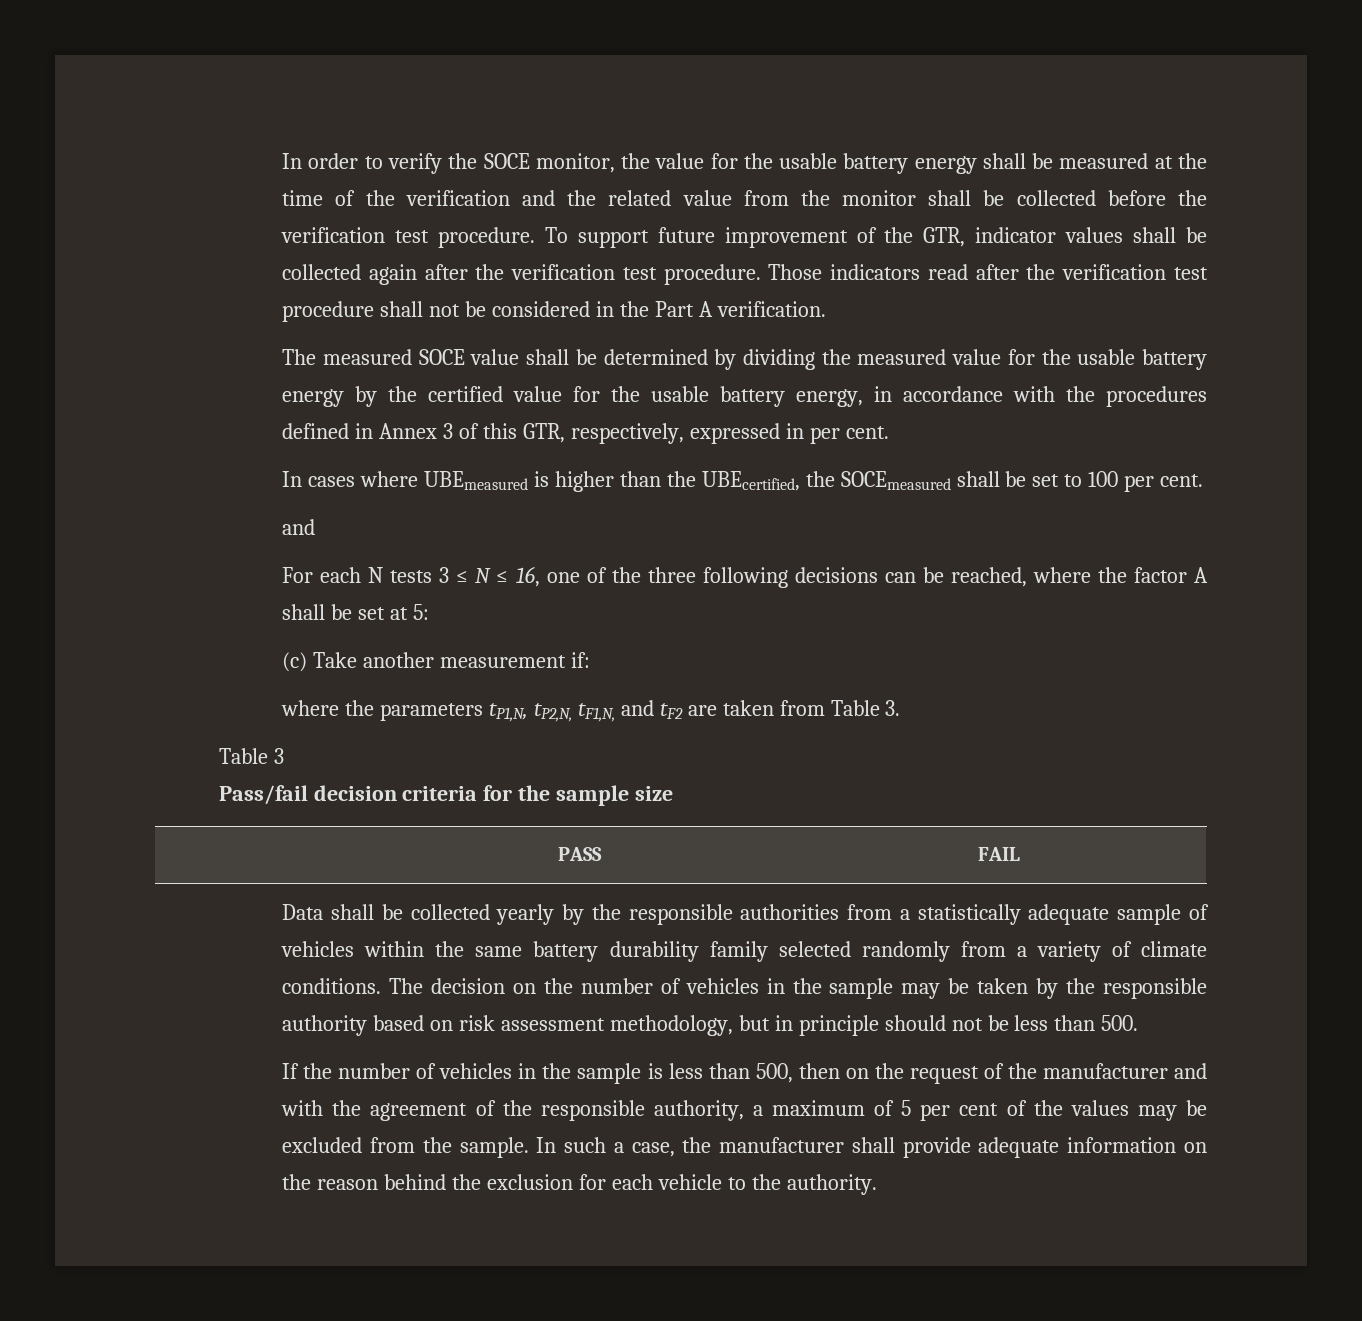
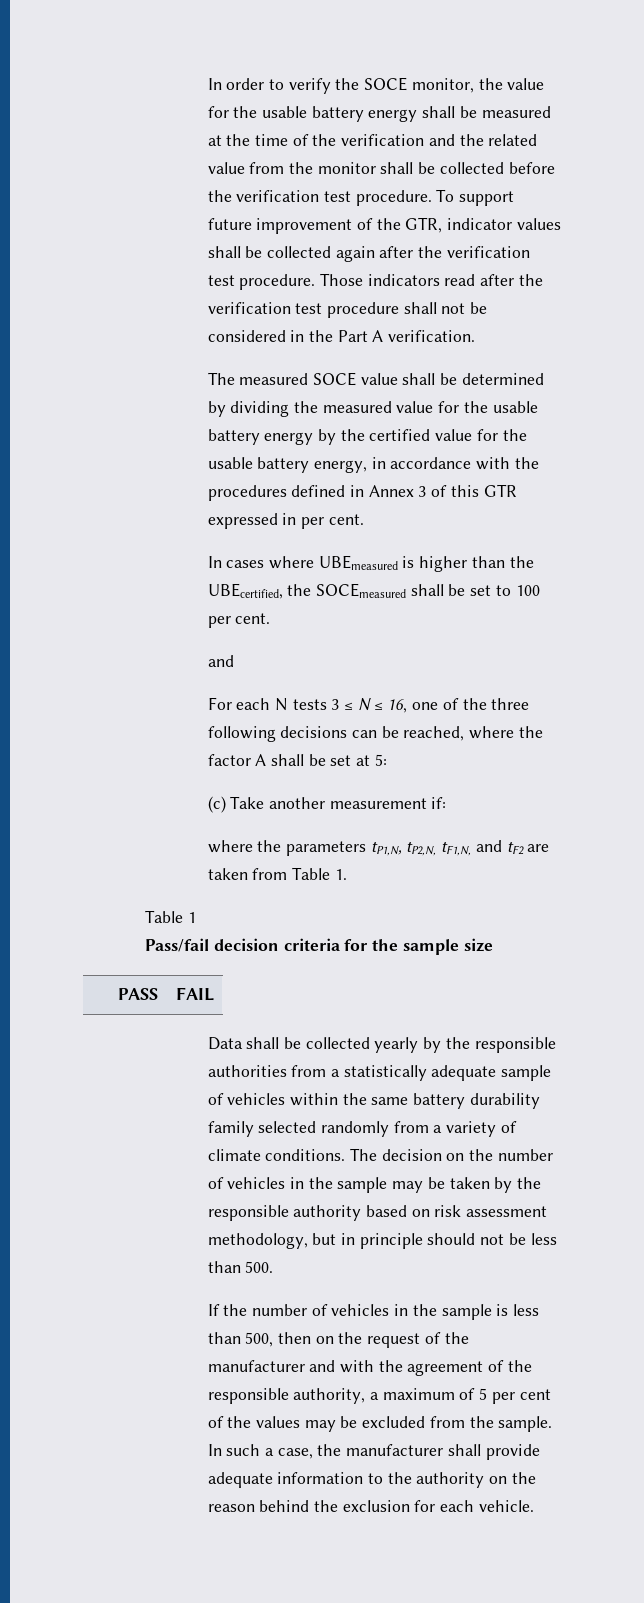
[522,423,684,444] GTR, respectively, -> [483,484,517,497] GTR
[885,700,901,716] [218,748,284,764] 3. // Table 3 -> [334,869,347,880] [145,910,196,923] 1. // Table 1
(1177, 1145) none -> [367,1472,485,1488] to the authority
[657,1174,877,1195] vehicle to the authority. -> [478,1500,534,1512] vehicle.

